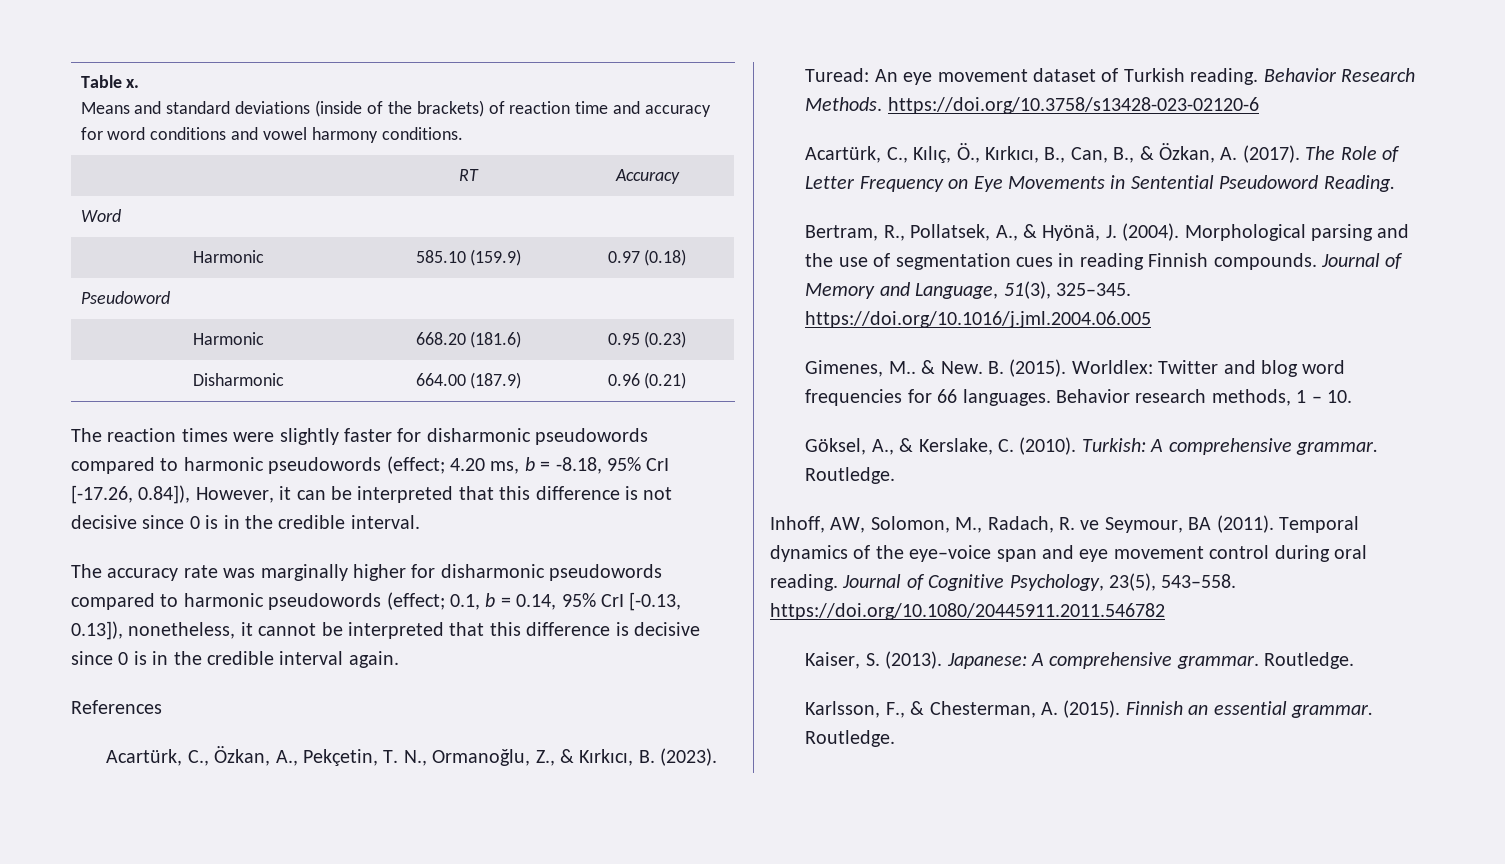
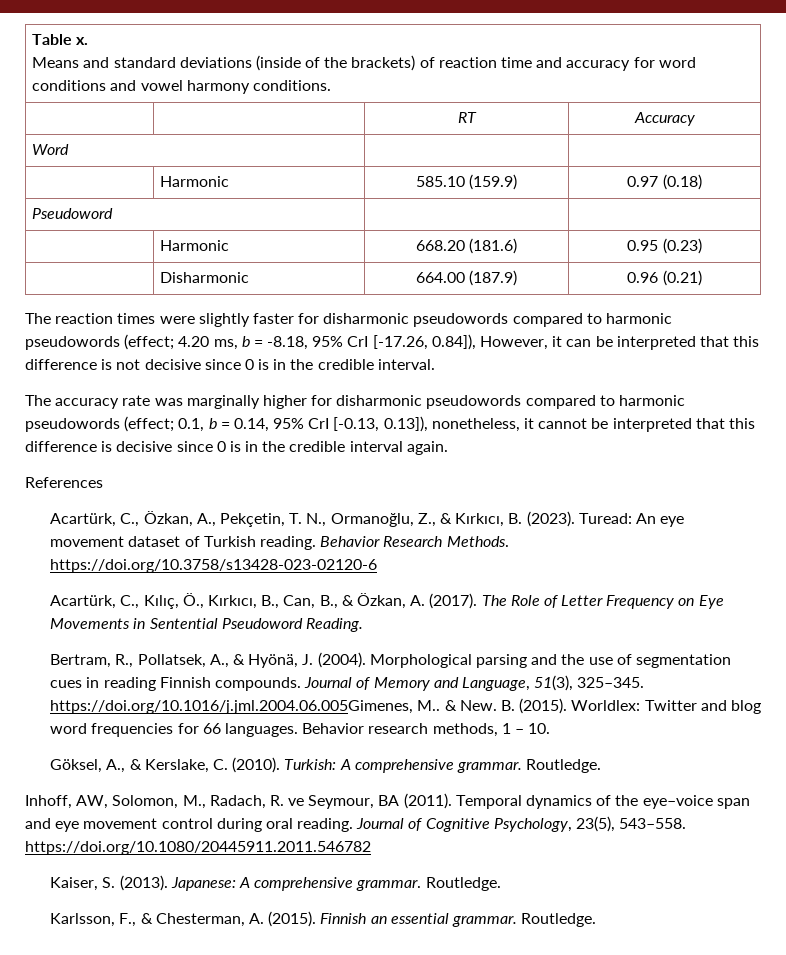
[805,311,1152,328] [805,360,884,377] https://doi.org/10.1016/j.jml.2004.06.005 // Gimenes, -> [50,700,414,714] https://doi.org/10.1016/j.jml.2004.06.005Gimenes,

